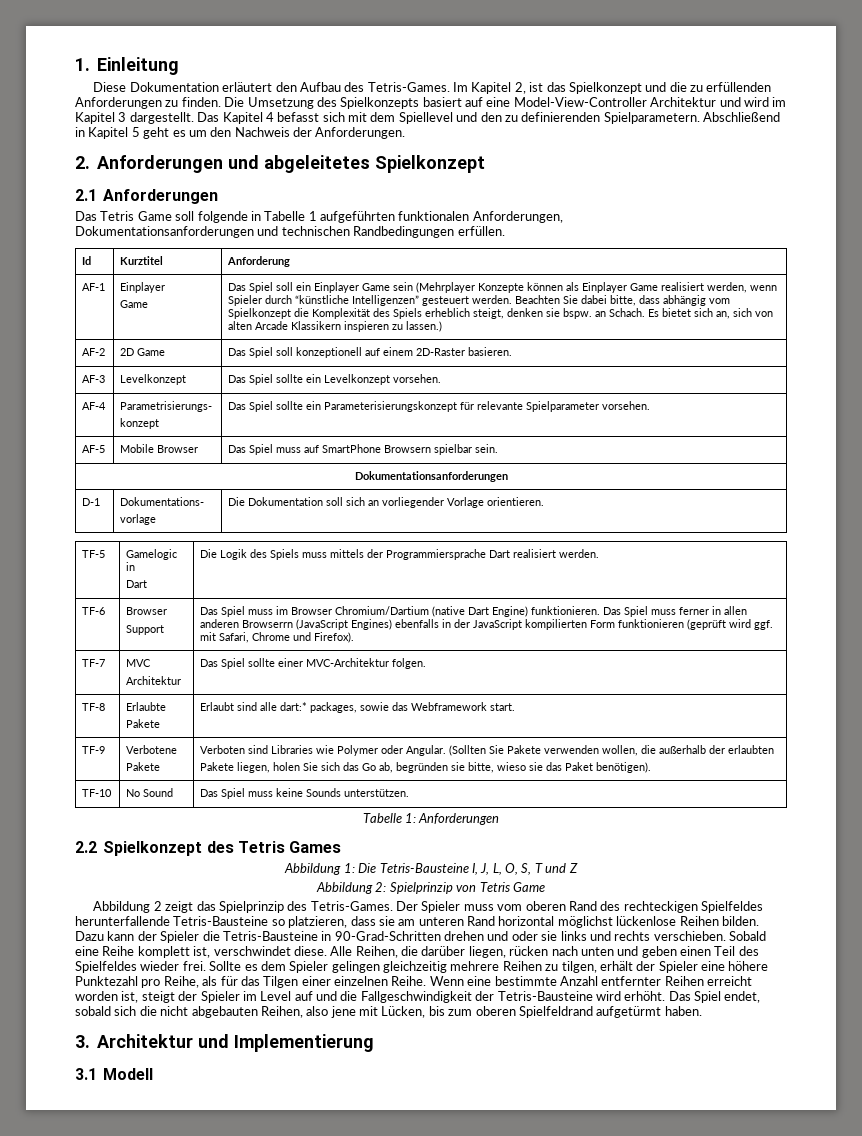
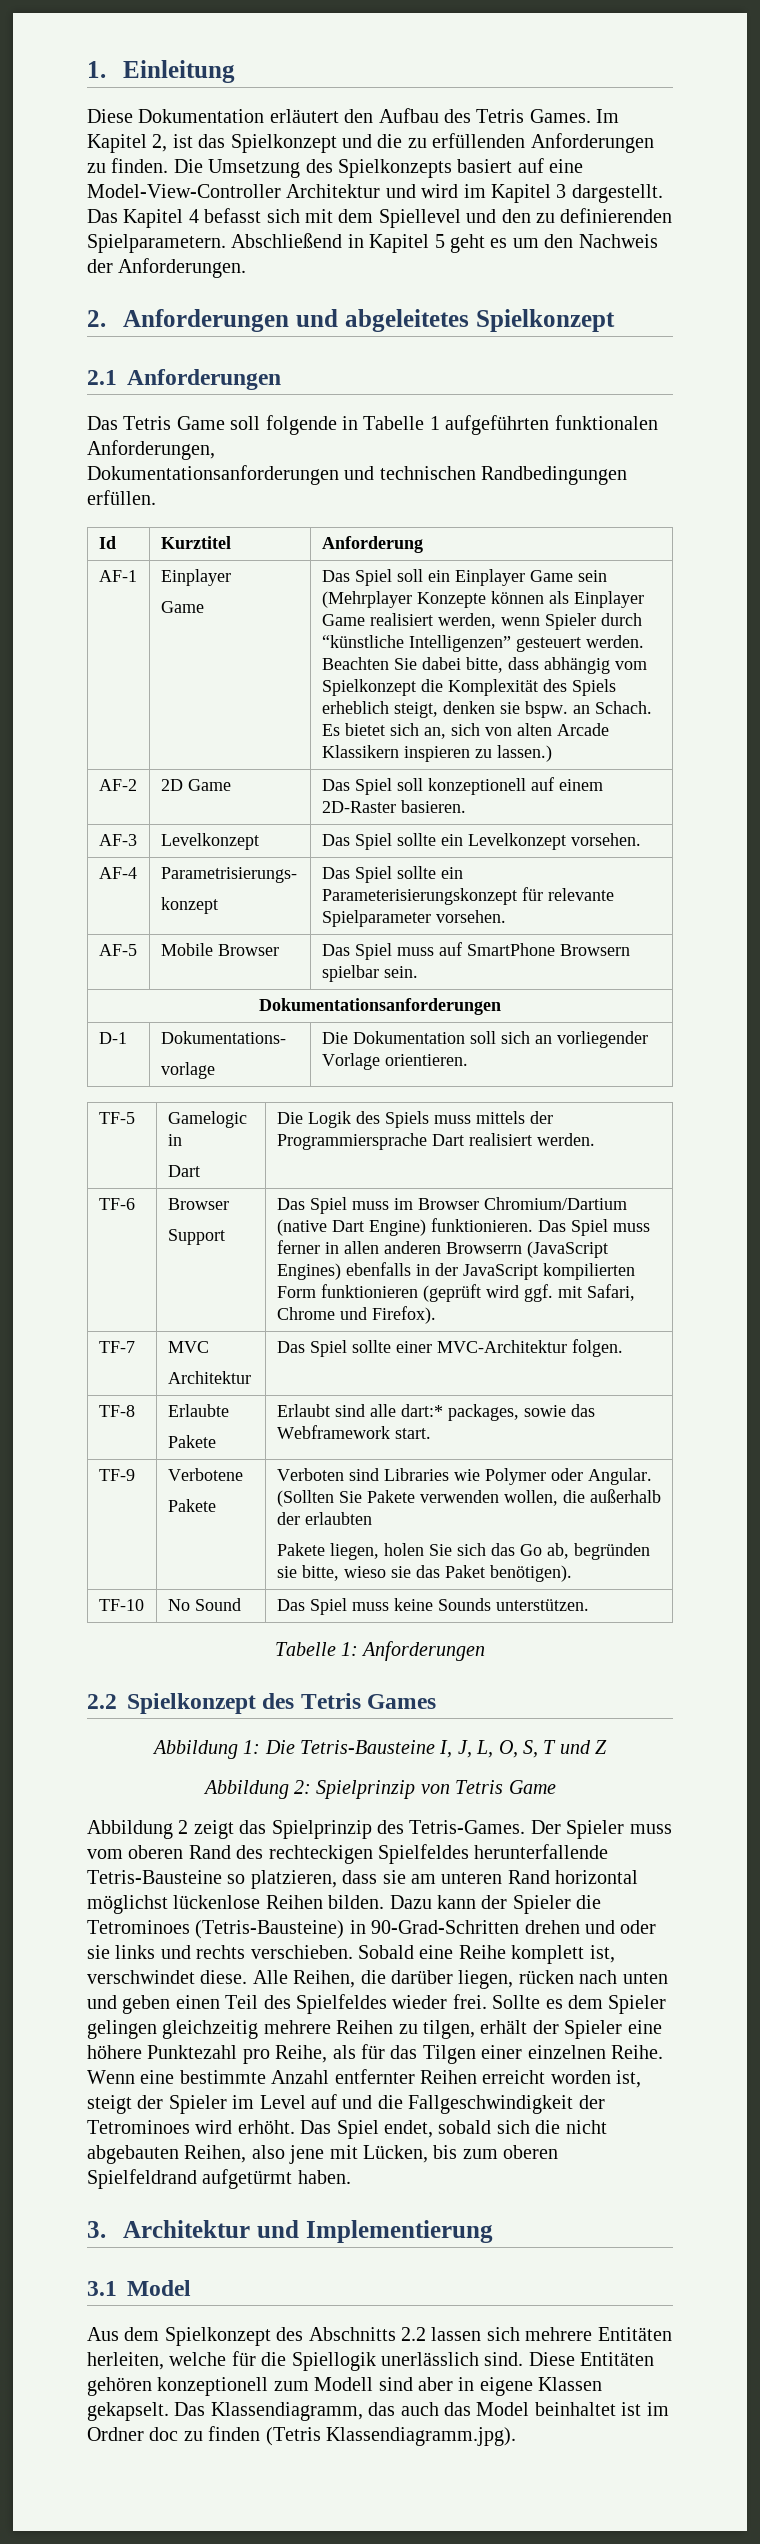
[367,82,450,92] Tetris-Games. -> [476,109,591,123] Tetris Games.
[222,931,318,941] Tetris-Bausteine -> [87,1920,345,1939] Tetrominoes (Tetris-Bausteine)
[497,991,593,1001] Tetris-Bausteine -> [87,2120,190,2134] Tetrominoes
[103,1068,154,1080] Modell -> [127,2280,191,2296] [87,2327,672,2346] [87,2351,655,2371] [87,2377,603,2396] [87,2402,669,2421] [87,2426,516,2446] Model // Aus dem Spielkonzept des Abschnitts 2.2 lassen sich mehrere Entitäten herleiten, welche für die Spiellogik unerlässlich sind. Diese Entitäten gehören konzeptionell zum Modell sind aber in eigene Klassen gekapselt. Das Klassendiagramm, das auch das Model beinhaltet ist im Ordner doc zu finden (Tetris Klassendiagramm.jpg).

